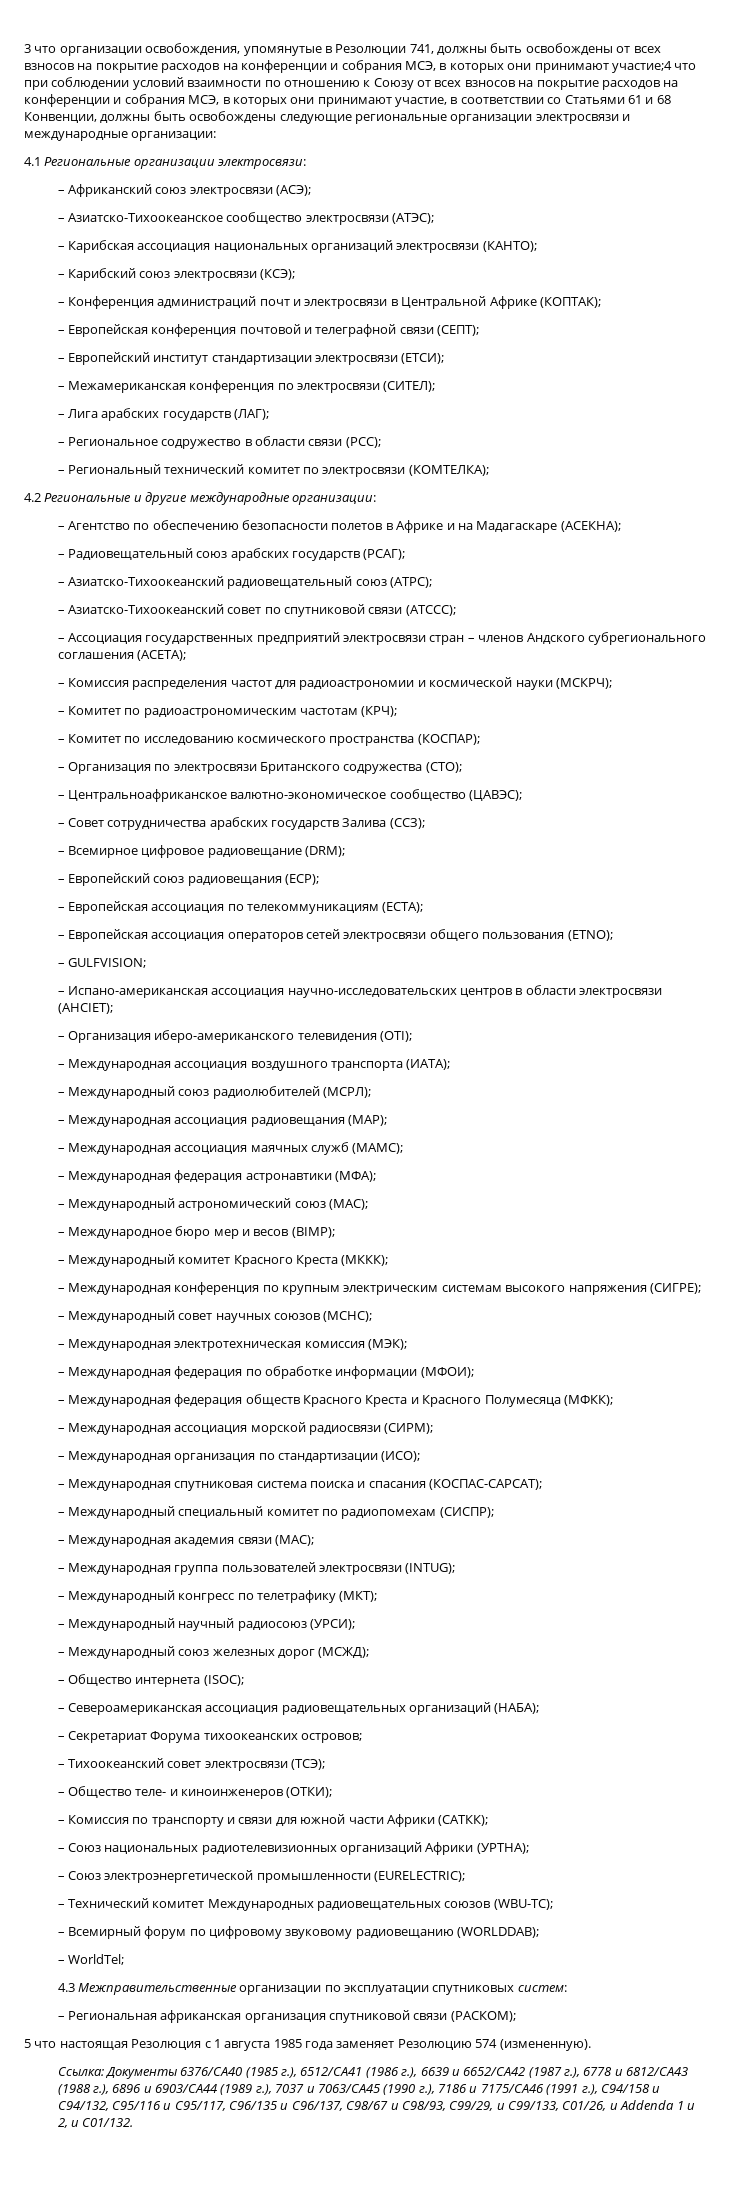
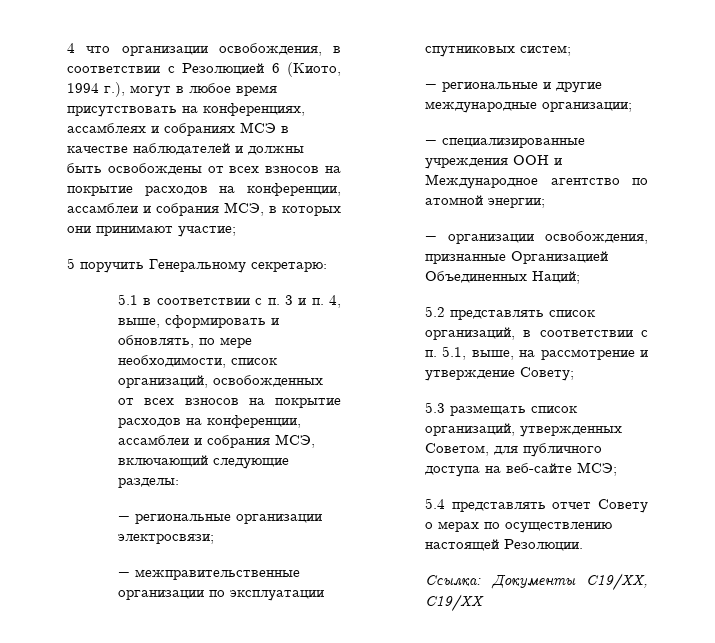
[24,44,31,53] 3 -> [67,43,75,53] 4
[243,44,434,56] упомянутые в Резолюции 741, -> [333,46,341,53] [67,62,341,77] [67,82,277,97] [67,103,305,117] [67,122,289,136] [67,143,243,155] в соответствии с Резолюцией 6 (Киото, 1994 г.), могут в любое время присутствовать на конференциях, ассамблеях и собраниях МСЭ в качестве наблюдателей и
[240,60,697,73] [24,77,679,90] [24,94,671,107] [24,111,630,124] [24,131,217,141] [24,157,307,169] [57,184,312,197] [57,212,435,225] [57,240,537,253] [57,268,296,281] [57,296,601,309] [57,324,480,337] [57,352,445,365] [57,380,436,393] [57,408,270,421] [57,436,381,449] [57,464,489,477] [24,492,376,505] [57,520,621,533] [57,548,406,561] [57,576,433,589] [57,604,456,617] [57,632,706,645] [57,650,186,661] [57,677,612,690] [57,706,398,718] [57,734,480,746] [57,762,462,774] [57,789,523,802] [57,817,425,830] [57,845,346,858] [57,873,320,886] [57,901,424,914] [57,929,613,942] [57,958,146,968] [57,985,663,998] [57,1003,113,1014] [57,1030,413,1043] [57,1059,451,1071] [57,1086,372,1099] [57,1115,388,1127] [57,1142,404,1155] [57,1170,377,1183] [57,1198,369,1211] [57,1226,335,1239] [57,1254,389,1267] [57,1282,701,1295] [57,1310,373,1323] [57,1339,408,1351] [57,1366,474,1379] [57,1394,613,1407] [57,1422,434,1435] [57,1451,421,1463] [57,1479,543,1491] [57,1506,494,1519] [57,1535,315,1547] [57,1562,456,1575] [57,1590,378,1603] [57,1618,356,1631] [57,1646,370,1659] [57,1674,244,1687] [57,1702,540,1715] [57,1731,363,1743] [57,1758,326,1771] [57,1786,333,1799] [57,1814,489,1827] [57,1842,529,1855] [57,1870,466,1883] [57,1898,553,1911] [57,1926,540,1939] [57,1954,124,1965] [57,1983,237,1995] конференции и собрания МСЭ, в которых они принимают участие;4 что при соблюдении условий взаимности по отношению к Союзу от всех взносов на покрытие расходов на конференции и собрания МСЭ, в которых они принимают участие, в соответствии со Статьями 61 и 68 Конвенции, должны быть освобождены следующие региональные организации электросвязи и международные организации: // 4.1 Региональные организации электросвязи: // – Африканский союз электросвязи (АСЭ); // – Азиатско-Тихоокеанское сообщество электросвязи (АТЭС); // – Карибская ассоциация национальных организаций электросвязи (КАНТО); // – Карибский союз электросвязи (КСЭ); // – Конференция администраций почт и электросвязи в Центральной Африке (КОПТАК); // – Европейская конференция почтовой и телеграфной связи (СЕПТ); // – Европейский институт стандартизации электросвязи (ЕТСИ); // – Межамериканская конференция по электросвязи (СИТЕЛ); // – Лига арабских государств (ЛАГ); // – Региональное содружество в области связи (РСС); // – Региональный технический комитет по электросвязи (КОМТЕЛКА); // 4.2 Региональные и другие международные организации: // – Агентство по обеспечению безопасности полетов в Африке и на Мадагаскаре (АСЕКНА); // – Радиовещательный союз арабских государств (РСАГ); // – Азиатско-Тихоокеанский радиовещательный союз (АТРС); // – Азиатско-Тихоокеанский совет по спутниковой связи (АТССС); // – Ассоциация государственных предприятий электросвязи стран – членов Андского субрегионального соглашения (АСЕТА); // – Комиссия распределения частот для радиоастрономии и космической науки (МСКРЧ); // – Комитет по радиоастрономическим частотам (КРЧ); // – Комитет по исследованию космического пространства (КОСПАР); // – Организация по электросвязи Британского содружества (СТО); // – Центральноафриканское валютно-экономическое сообщество (ЦАВЭС); // – Совет сотрудничества арабских государств Залива (ССЗ); // – Всемирное цифровое радиовещание (DRM); // – Европейский союз радиовещания (ЕСР); // – Европейская ассоциация по телекоммуникациям (ЕСТА); // – Европейская ассоциация операторов сетей электросвязи общего пользования (ETNO); // – GULFVISION; // – Испано-американская ассоциация научно-исследовательских центров в области электросвязи (AHCIET); // – Организация иберо-американского телевидения (OTI); // – Международная ассоциация воздушного транспорта (ИАТА); // – Международный союз радиолюбителей (МСРЛ); // – Международная ассоциация радиовещания (МАР); // – Международная ассоциация маячных служб (МАМС); // – Международная федерация астронавтики (МФА); // – Международный астрономический союз (МАС); // – Международное бюро мер и весов (BIMP); // – Международный комитет Красного Креста (МККК); // – Международная конференция по крупным электрическим системам высокого напряжения (СИГРЕ); // – Международный совет научных союзов (МСНС); // – Международная электротехническая комиссия (МЭК); // – Международная федерация по обработке информации (МФОИ); // – Международная федерация обществ Красного Креста и Красного Полумесяца (МФКК); // – Международная ассоциация морской радиосвязи (СИРМ); // – Международная организация по стандартизации (ИСО); // – Международная спутниковая система поиска и спасания (КОСПАС-САРСАТ); // – Международный специальный комитет по радиопомехам (СИСПР); // – Международная академия связи (МАС); // – Международная группа пользователей электросвязи (INTUG); // – Международный конгресс по телетрафику (МКТ); // – Международный научный радиосоюз (УРСИ); // – Международный союз железных дорог (МСЖД); // – Общество интернета (ISOC); // – Североамериканская ассоциация радиовещательных организаций (НАБА); // – Секретариат Форума тихоокеанских островов; // – Тихоокеанский совет электросвязи (ТСЭ); // – Общество теле- и киноинженеров (ОТКИ); // – Комиссия по транспорту и связи для южной части Африки (САТКК); // – Союз национальных радиотелевизионных организаций Африки (УРТНА); // – Союз электроэнергетической промышленности (EURELECTRIC); // – Технический комитет Международных радиовещательных союзов (WBU-TC); // – Всемирный форум по цифровому звуковому радиовещанию (WORLDDAB); // – WorldTel; // 4.3 Межправительственные -> [247,183,341,196] [67,202,341,216] [67,225,236,237] [67,258,327,273] [118,294,341,308] [118,315,280,328] [118,335,253,348] [118,355,279,368] [118,375,324,388] [118,398,341,408] [118,415,302,428] [118,434,316,448] [118,455,290,469] [118,478,180,488] [118,514,323,524] [118,534,215,544] [118,569,301,580] конференции, ассамблеи и собрания МСЭ, в которых они принимают участие; // 5 поручить Генеральному секретарю: // 5.1 в соответствии с п. 3 и п. 4, выше, сформировать и обновлять, по мере необходимости, список организаций, освобожденных от всех взносов на покрытие расходов на конференции, ассамблеи и собрания МСЭ, включающий следующие разделы: // − региональные организации электросвязи; // − межправительственные
[517,1985,567,1992] [57,2010,516,2023] [24,2039,591,2051] [57,2067,689,2079] [57,2084,661,2095] [57,2100,695,2111] [57,2118,134,2128] систем: // – Региональная африканская организация спутниковой связи (РАСКОМ); // 5 что настоящая Резолюция с 1 августа 1985 года заменяет Резолюцию 574 (измененную). // Ссылка: Документы 6376/CA40 (1985 г.), 6512/CA41 (1986 г.), 6639 и 6652/CA42 (1987 г.), 6778 и 6812/CA43 (1988 г.), 6896 и 6903/CA44 (1989 г.), 7037 и 7063/CA45 (1990 г.), 7186 и 7175/CA46 (1991 г.), C94/158 и C94/132, C95/116 и C95/117, C96/135 и C96/137, C98/67 и C98/93, C99/29, и C99/133, C01/26, и Addenda 1 и 2, и C01/132. -> [520,45,572,56] [425,82,603,93] [425,101,633,113] [425,138,586,148] [425,155,563,169] [425,174,648,189] [425,195,546,208] [425,231,648,244] [425,251,609,264] [425,271,581,284] [425,306,597,320] [425,327,648,340] [425,346,648,360] [425,367,575,381] [425,402,579,416] [425,423,623,437] [425,443,603,457] [425,462,618,477] [425,498,648,513] [425,521,613,533] [425,539,584,551] [425,573,648,591] [425,594,485,612] систем; // − региональные и другие международные организации; // − специализированные учреждения ООН и Международное агентство по атомной энергии; // − организации освобождения, признанные Организацией Объединенных Наций; // 5.2 представлять список организаций, в соответствии с п. 5.1, выше, на рассмотрение и утверждение Совету; // 5.3 размещать список организаций, утвержденных Советом, для публичного доступа на веб-сайте МСЭ; // 5.4 представлять отчет Совету о мерах по осуществлению настоящей Резолюции. // Ссылка: Документы С19/ХХ, С19/ХХ

